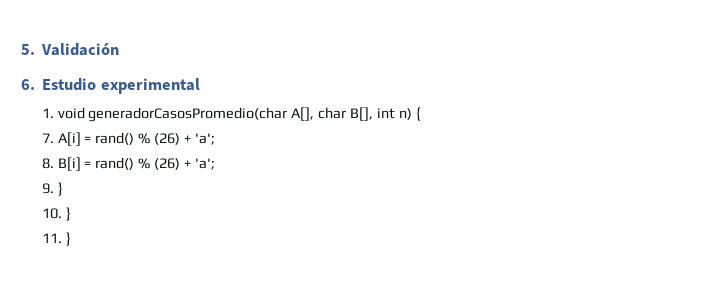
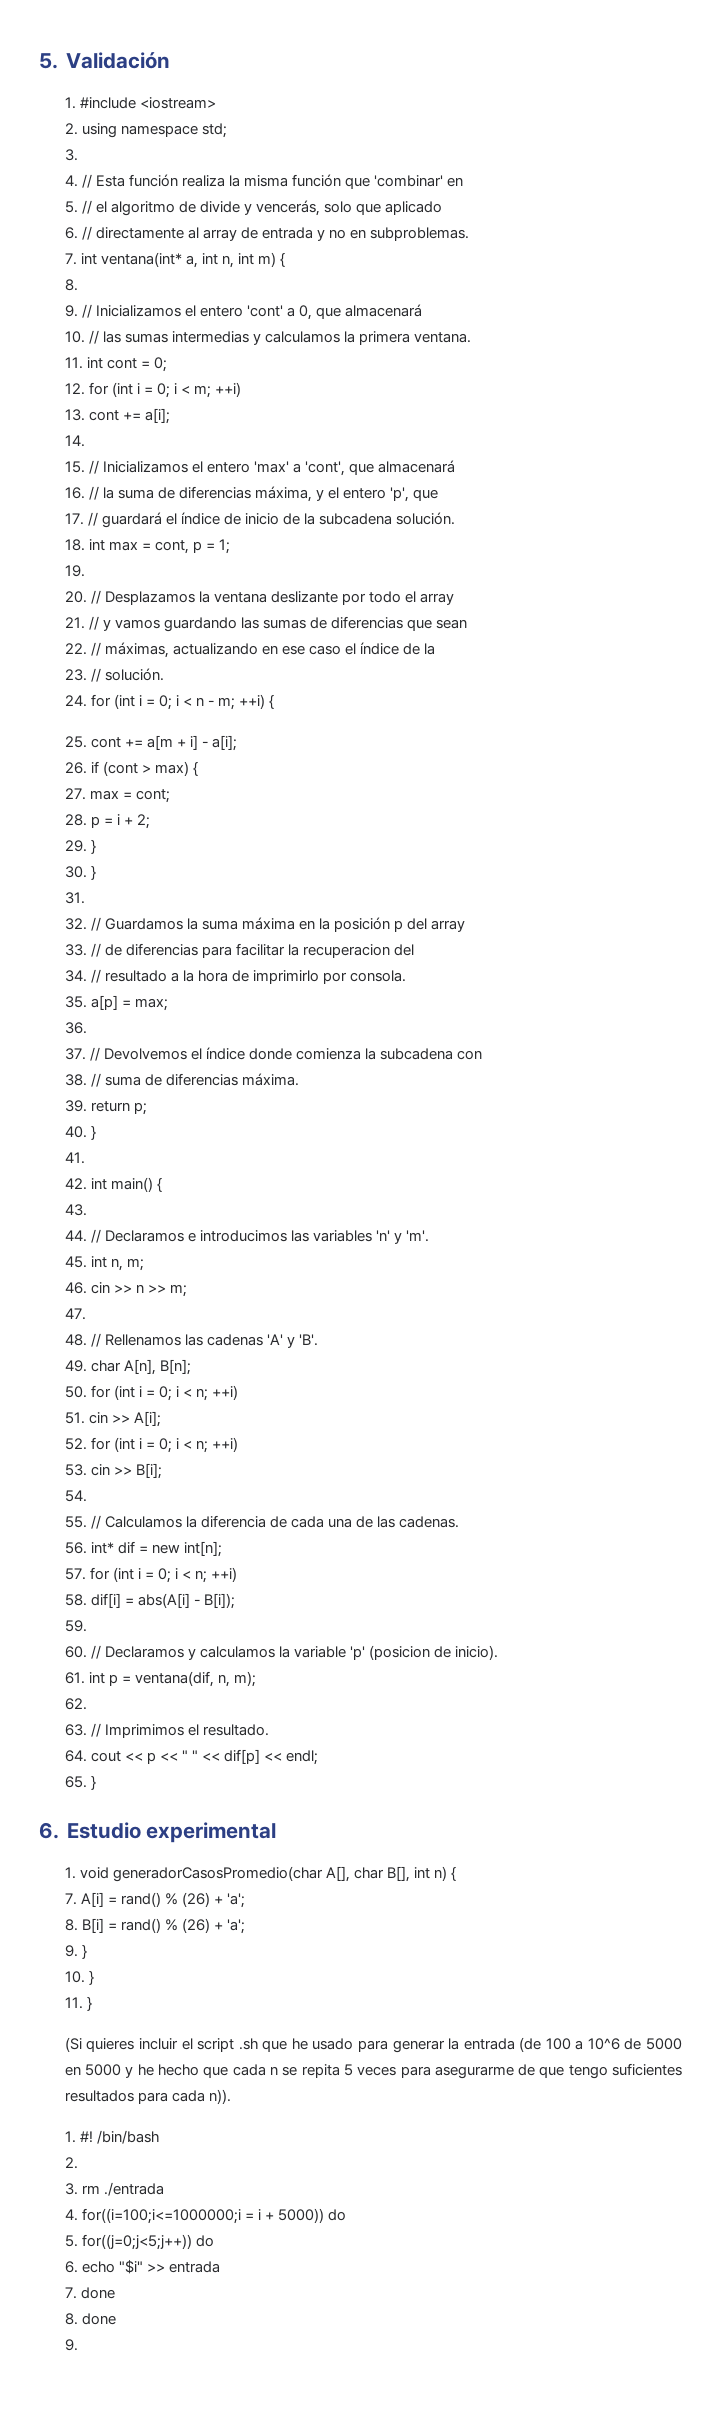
(120, 49) none -> [64,97,216,109] [64,123,228,138] [64,149,78,161] [64,174,464,189] [64,200,443,216] [64,226,470,241] [64,252,286,268] [64,279,78,291] [64,304,423,320] [64,330,472,345] [64,357,168,372] [64,382,242,398] [64,408,171,424] [64,435,85,447] [64,460,456,476] [64,486,439,502] [64,512,456,528] [64,539,231,554] [64,565,85,577] [64,590,455,605] [64,616,468,632] [64,642,436,658] [64,668,164,682] [64,694,275,710] [64,735,238,751] [64,761,199,776] [64,788,171,803] [64,814,151,829] [64,839,96,854] [64,865,96,880] [64,892,85,904] [64,917,466,932] [64,943,415,958] [64,969,407,984] [64,995,169,1011] [64,1022,87,1034] [64,1047,483,1061] [64,1073,300,1087] [64,1100,147,1115] [64,1125,96,1140] [64,1152,85,1164] [64,1177,163,1192] [64,1204,87,1216] [64,1229,430,1244] [64,1256,145,1271] [64,1282,188,1297] [64,1308,86,1320] [64,1333,319,1348] [64,1359,192,1375] [64,1385,239,1401] [64,1411,162,1427] [64,1437,239,1453] [64,1463,163,1479] [64,1490,87,1502] [64,1515,460,1529] [64,1541,223,1557] [64,1567,238,1583] [64,1593,236,1609] [64,1620,87,1632] [64,1645,499,1660] [64,1671,257,1687] [64,1698,87,1710] [64,1723,270,1738] [64,1749,319,1765] [64,1775,96,1790] // 1. #include <iostream> // 2. using namespace std; // 3. // 4. // Esta función realiza la misma función que 'combinar' en // 5. // el algoritmo de divide y vencerás, solo que aplicado // 6. // directamente al array de entrada y no en subproblemas. // 7. int ventana(int* a, int n, int m) { // 8. // 9. // Inicializamos el entero 'cont' a 0, que almacenará // 10. // las sumas intermedias y calculamos la primera ventana. // 11. int cont = 0; // 12. for (int i = 0; i < m; ++i) // 13. cont += a[i]; // 14. // 15. // Inicializamos el entero 'max' a 'cont', que almacenará // 16. // la suma de diferencias máxima, y el entero 'p', que // 17. // guardará el índice de inicio de la subcadena solución. // 18. int max = cont, p = 1; // 19. // 20. // Desplazamos la ventana deslizante por todo el array // 21. // y vamos guardando las sumas de diferencias que sean // 22. // máximas, actualizando en ese caso el índice de la // 23. // solución. // 24. for (int i = 0; i < n - m; ++i) { // 25. cont += a[m + i] - a[i]; // 26. if (cont > max) { // 27. max = cont; // 28. p = i + 2; // 29. } // 30. } // 31. // 32. // Guardamos la suma máxima en la posición p del array // 33. // de diferencias para facilitar la recuperacion del // 34. // resultado a la hora de imprimirlo por consola. // 35. a[p] = max; // 36. // 37. // Devolvemos el índice donde comienza la subcadena con // 38. // suma de diferencias máxima. // 39. return p; // 40. } // 41. // 42. int main() { // 43. // 44. // Declaramos e introducimos las variables 'n' y 'm'. // 45. int n, m; // 46. cin >> n >> m; // 47. // 48. // Rellenamos las cadenas 'A' y 'B'. // 49. char A[n], B[n]; // 50. for (int i = 0; i < n; ++i) // 51. cin >> A[i]; // 52. for (int i = 0; i < n; ++i) // 53. cin >> B[i]; // 54. // 55. // Calculamos la diferencia de cada una de las cadenas. // 56. int* dif = new int[n]; // 57. for (int i = 0; i < n; ++i) // 58. dif[i] = abs(A[i] - B[i]); // 59. // 60. // Declaramos y calculamos la variable 'p' (posicion de inicio). // 61. int p = ventana(dif, n, m); // 62. // 63. // Imprimimos el resultado. // 64. cout << p << " " << dif[p] << endl; // 65. }
(71, 239) none -> [64,2037,682,2053] [64,2063,682,2079] [64,2089,232,2104] [64,2130,159,2144] [64,2157,78,2169] [64,2182,164,2196] [64,2208,347,2224] [64,2234,214,2250] [64,2260,221,2274] [64,2287,115,2299] [64,2313,116,2325] [64,2339,78,2351] // (Si quieres incluir el script .sh que he usado para generar la entrada (de 100 a 10^6 de 5000 en 5000 y he hecho que cada n se repita 5 veces para asegurarme de que tengo suficientes resultados para cada n)). // 1. #! /bin/bash // 2. // 3. rm ./entrada // 4. for((i=100;i<=1000000;i = i + 5000)) do // 5. for((j=0;j<5;j++)) do // 6. echo "$i" >> entrada // 7. done // 8. done // 9.

